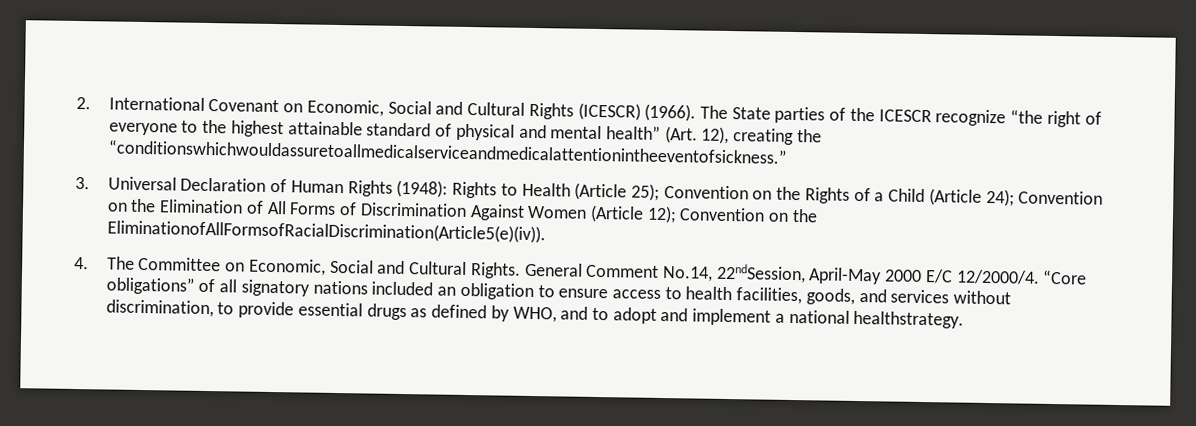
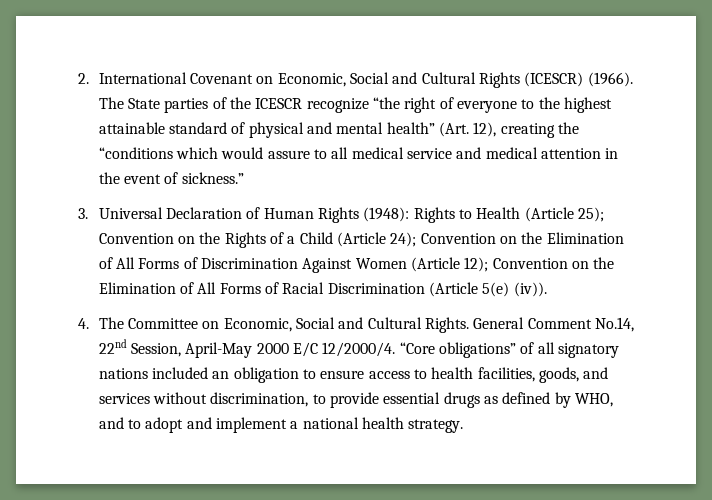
[107,139,787,164] “conditionswhichwouldassuretoallmedicalserviceandmedicalattentionintheeventofsickness.” -> [98,147,619,159] [98,172,244,184] “conditions which would assure to all medical service and medical attention in the event of sickness.”
[106,219,546,244] EliminationofAllFormsofRacialDiscrimination(Article5(e)(iv)). -> [98,282,547,297] Elimination of All Forms of Racial Discrimination (Article 5(e) (iv)).
[715,263,806,284] 22ndSession, -> [98,339,182,357] 22nd Session,
[853,310,965,329] healthstrategy. -> [361,417,464,433] health strategy.

